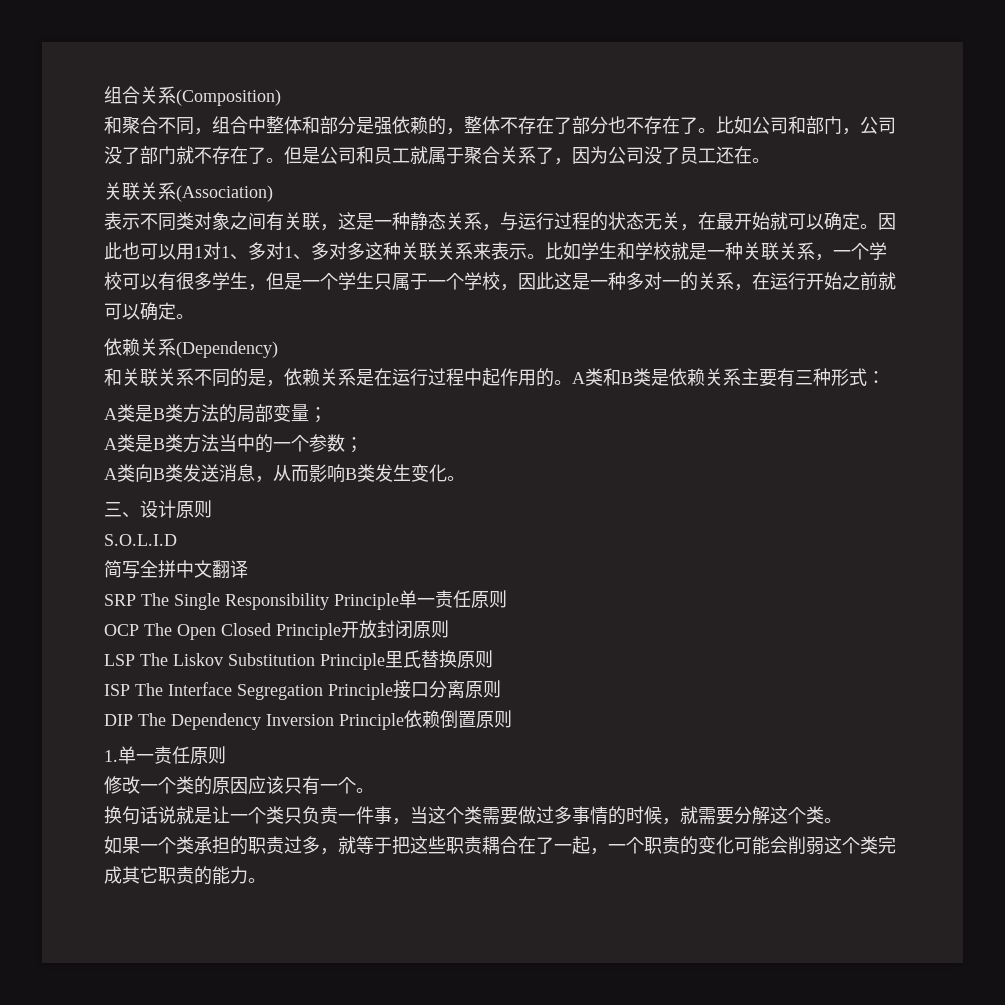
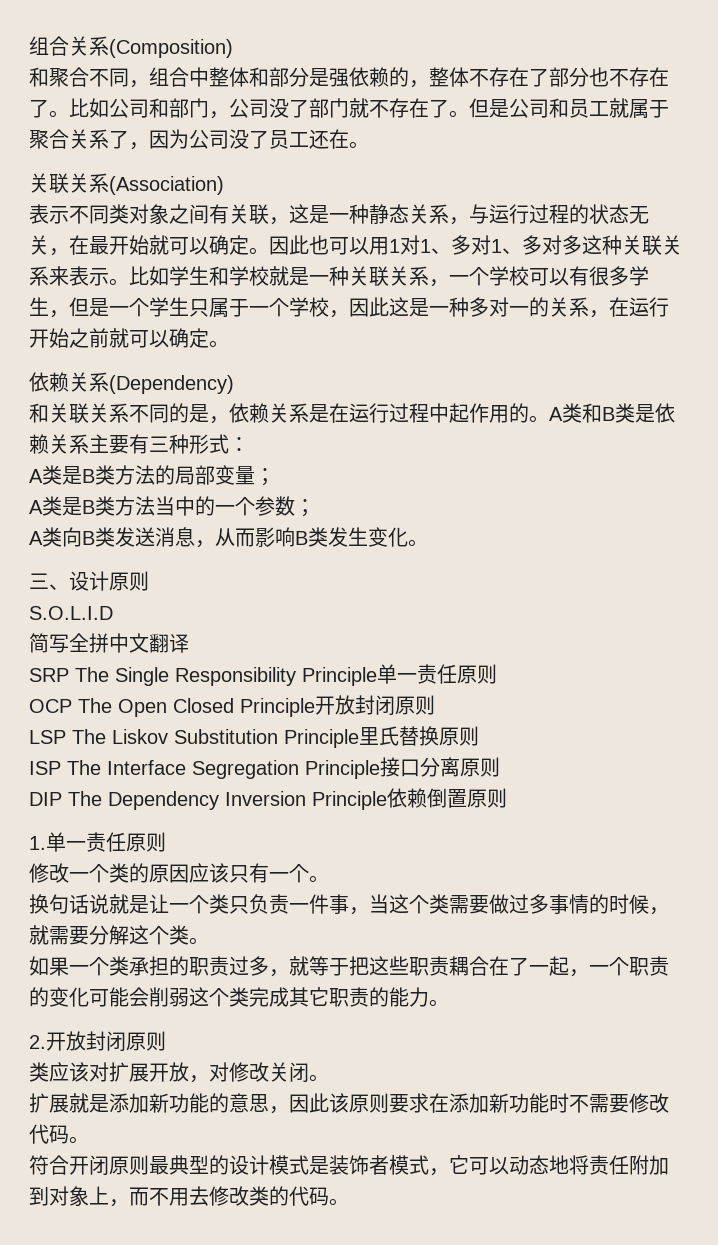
(266, 880) none -> [29,1031,166,1052] [29,1062,329,1083] [29,1093,669,1114] [29,1124,89,1144] [29,1155,669,1176] [29,1186,349,1207] // 2.开放封闭原则 // 类应该对扩展开放，对修改关闭。 // 扩展就是添加新功能的意思，因此该原则要求在添加新功能时不需要修改代码。 // 符合开闭原则最典型的设计模式是装饰者模式，它可以动态地将责任附加到对象上，而不用去修改类的代码。

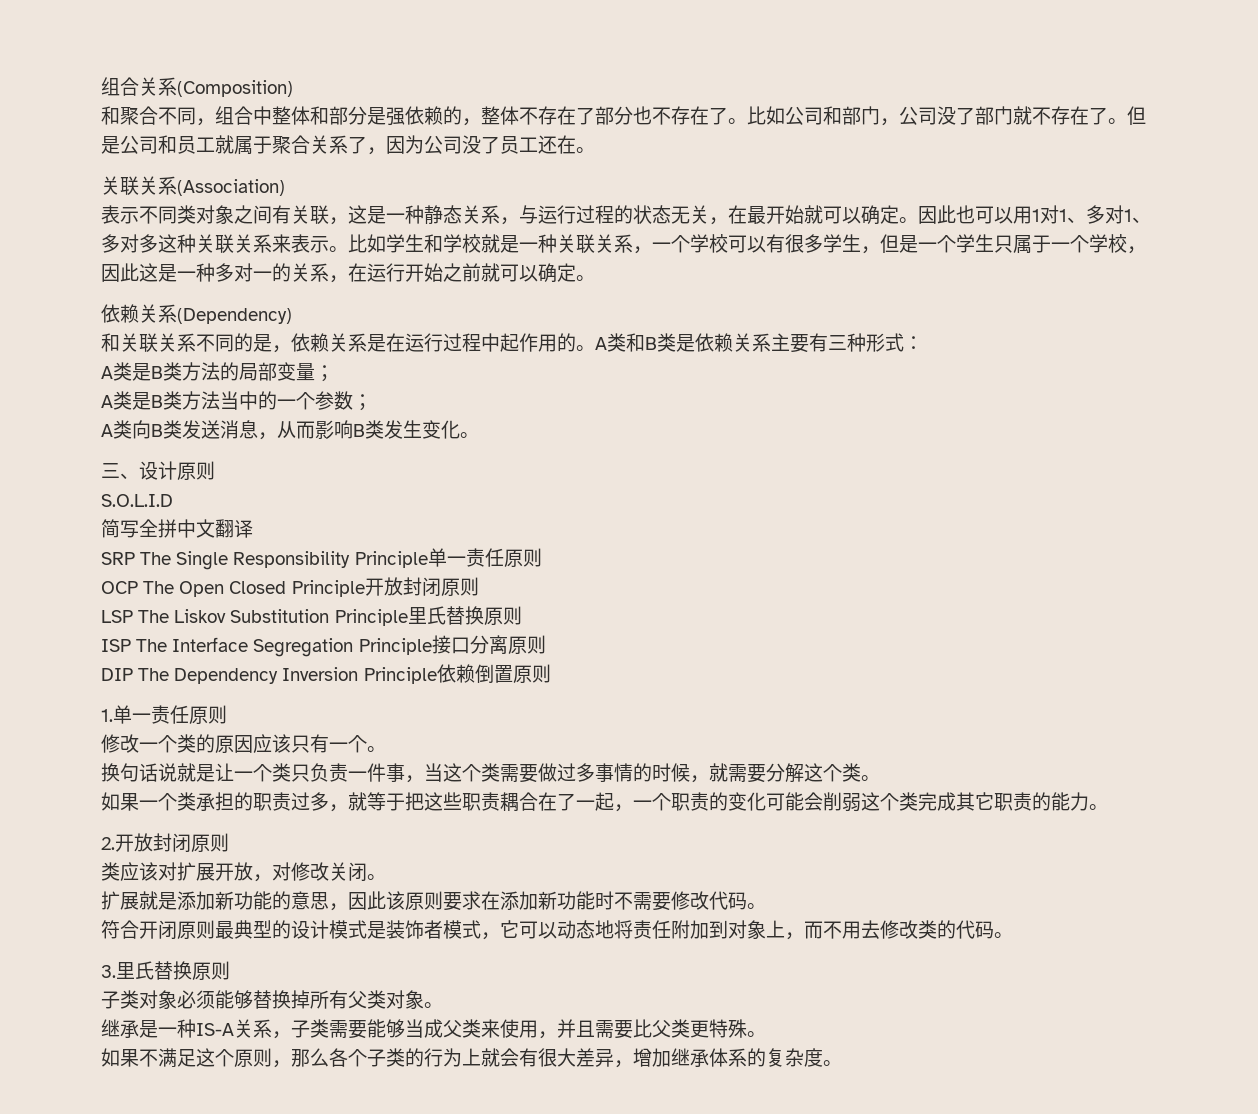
(349, 1202) none -> [101,961,230,980] [101,990,443,1009] [101,1019,766,1039] [101,1048,842,1068] // 3.里氏替换原则 // 子类对象必须能够替换掉所有父类对象。 // 继承是一种IS-A关系，子类需要能够当成父类来使用，并且需要比父类更特殊。 // 如果不满足这个原则，那么各个子类的行为上就会有很大差异，增加继承体系的复杂度。

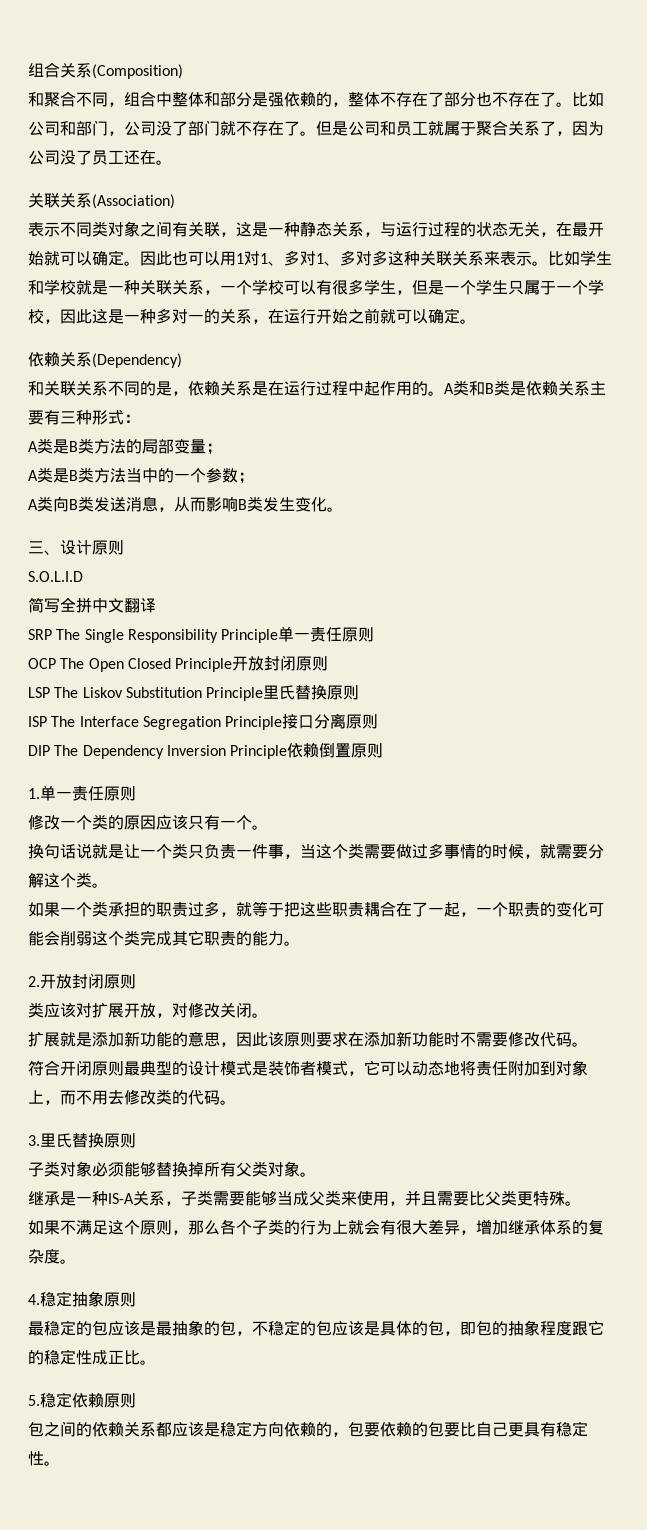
(842, 1063) none -> [28,1291,136,1307] [28,1320,604,1336] [28,1349,156,1365] [28,1392,136,1408] [28,1421,588,1437] [28,1451,60,1466] // 4.稳定抽象原则 // 最稳定的包应该是最抽象的包，不稳定的包应该是具体的包，即包的抽象程度跟它的稳定性成正比。 // 5.稳定依赖原则 // 包之间的依赖关系都应该是稳定方向依赖的，包要依赖的包要比自己更具有稳定性。

